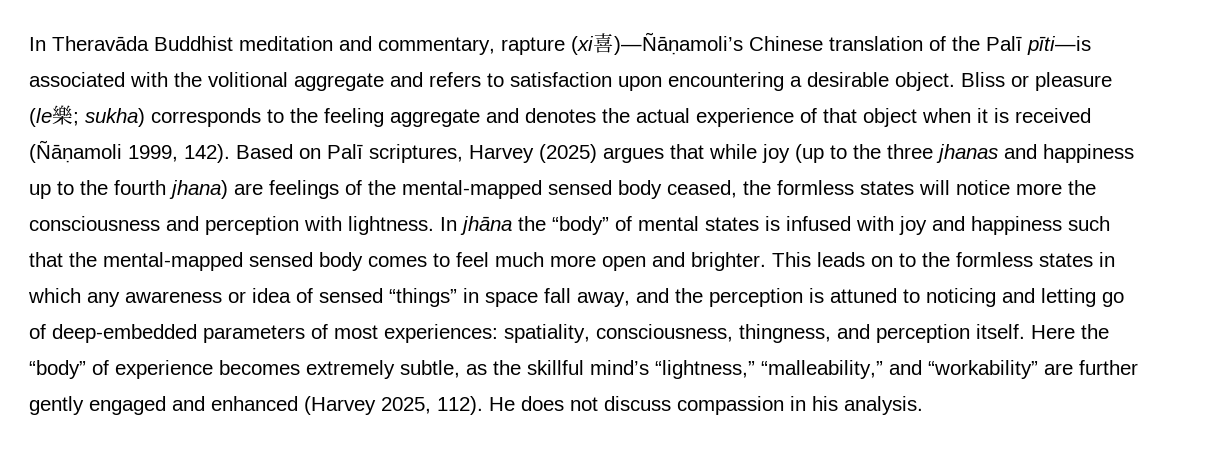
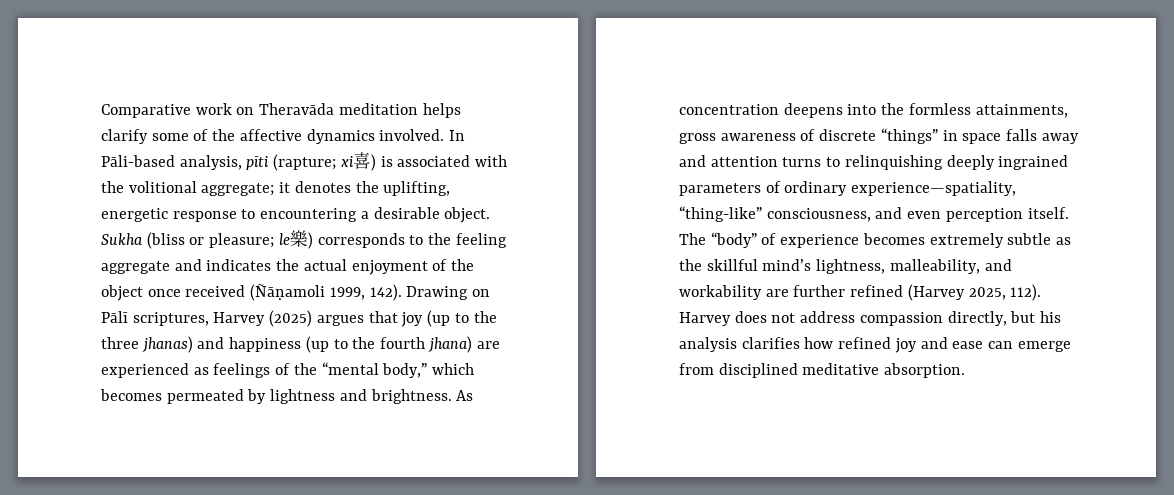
[29,32,1091,55] [29,72,1112,91] [29,105,145,127] In Theravāda Buddhist meditation and commentary, rapture (xi喜)—Ñāṇamoli’s Chinese translation of the Palī pīti—is associated with the volitional aggregate and refers to satisfaction upon encountering a desirable object. Bliss or pleasure (le樂; sukha) -> [101,103,461,118] [101,129,466,144] [101,152,508,171] [101,181,451,196] [101,207,491,223] [101,230,313,249] Comparative work on Theravāda meditation helps clarify some of the affective dynamics involved. In Pāli‑based analysis, pīti (rapture; xi喜) is associated with the volitional aggregate; it denotes the uplifting, energetic response to encountering a desirable object. Sukha (bliss or pleasure; le樂)
[525,108,596,123] denotes -> [206,259,272,271] indicates
[696,108,1009,127] experience of that object when it is -> [351,259,475,275] [101,285,181,301] enjoyment of the object once
[236,144,363,159] Based on Palī -> [406,286,491,300] [101,311,128,323] Drawing on Pālī
[709,144,757,159] while -> (398, 317) none
[936,144,1134,163] [29,184,51,199] jhanas and happiness up -> [141,336,329,353] jhanas) and happiness (up
(263, 189) none -> [101,363,209,378] experienced as
[402,180,1096,199] [29,216,1110,235] [29,252,1115,271] [28,288,1124,307] [29,324,1109,343] mental-mapped sensed body ceased, the formless states will notice more the consciousness and perception with lightness. In jhāna the “body” of mental states is infused with joy and happiness such that the mental-mapped sensed body comes to feel much more open and brighter. This leads on to the formless states in which any awareness or idea of sensed “things” in space fall away, and the perception is attuned to noticing and letting go of deep-embedded parameters of most experiences: spatiality, consciousness, thingness, and perception itself. Here the -> [321,362,475,378] [100,389,474,404] [679,103,1068,118] [679,128,1079,144] [679,155,1069,170] [679,181,1017,196] [679,206,1069,222] [679,233,706,245] “mental body,” which becomes permeated by lightness and brightness. As concentration deepens into the formless attainments, gross awareness of discrete “things” in space falls away and attention turns to relinquishing deeply ingrained parameters of ordinary experience—spatiality, “thing‑like” consciousness, and even perception itself. The
[400,360,460,378] subtle, -> [1007,233,1052,245] subtle
[655,360,1138,379] [29,396,298,415] “lightness,” “malleability,” and “workability” are further gently engaged and enhanced -> [816,259,1012,274] [679,285,904,300] lightness, malleability, and workability are further refined
[489,397,515,411] He -> [679,312,731,326] Harvey
[604,396,923,415] discuss compassion in his analysis. -> [800,311,1062,326] [679,337,1071,353] [679,363,966,378] address compassion directly, but his analysis clarifies how refined joy and ease can emerge from disciplined meditative absorption.

